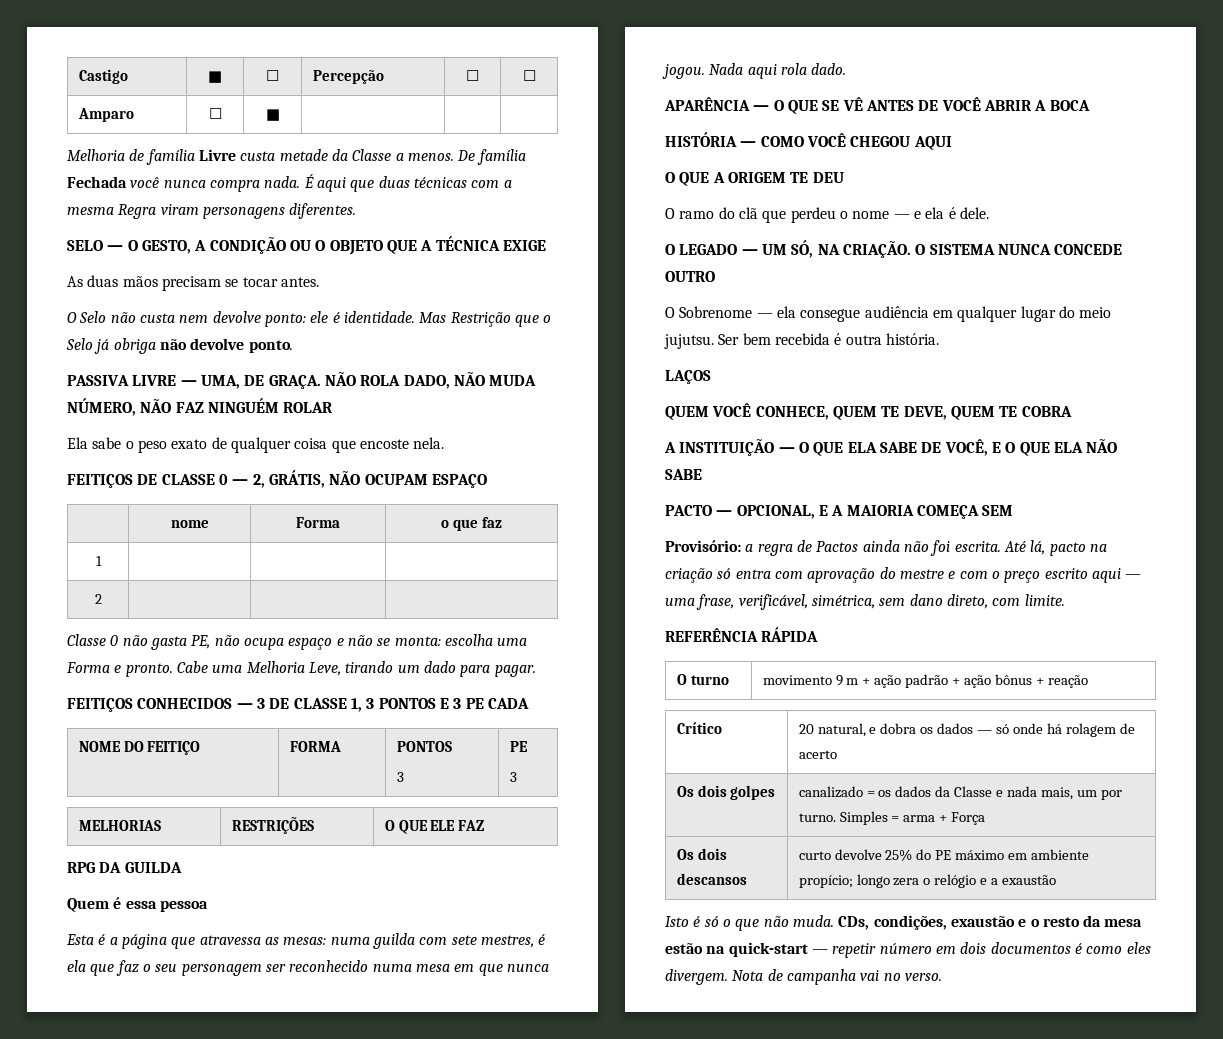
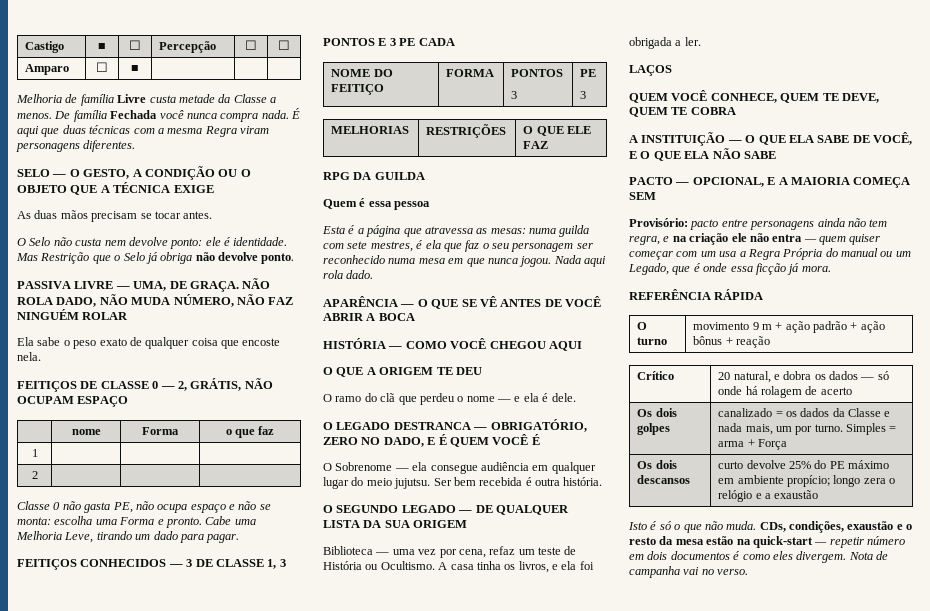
[741,240,1123,258] [665,271,715,282] — UM SÓ, NA CRIAÇÃO. O SISTEMA NUNCA CONCEDE OUTRO -> [393,419,587,432] [323,434,540,447] DESTRANCA — OBRIGATÓRIO, ZERO NO DADO, E É QUEM VOCÊ É
(939, 339) none -> [323,505,569,515] [323,520,468,528] [323,546,577,558] [323,561,594,573] [629,37,701,49] // O SEGUNDO LEGADO — DE QUALQUER LISTA DA SUA ORIGEM // Biblioteca — uma vez por cena, refaz um teste de História ou Ocultismo. A casa tinha os livros, e ela foi obrigada a ler.
[745,540,1107,556] [665,567,1142,583] [665,594,1065,610] a regra de Pactos ainda não foi escrita. Até lá, pacto na criação só entra com aprovação do mestre e com o preço escrito aqui — uma frase, verificável, simétrica, sem dano direto, com limite. -> [690,218,888,230] [629,233,881,245] [629,248,911,260] [628,263,831,275] pacto entre personagens ainda não tem regra, e na criação ele não entra — quem quiser começar com um usa a Regra Própria do manual ou um Legado, que é onde essa ficção já mora.

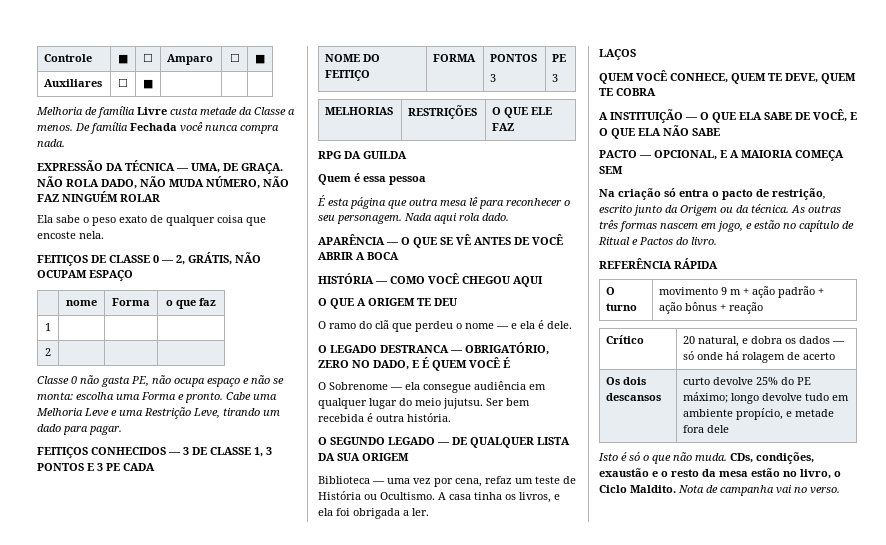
[25,41,65,53] Castigo -> [44,54,93,62] Controle
[159,41,217,53] [245,40,257,50] [278,40,290,50] [25,64,70,75] Percepção | ☐ | ☐ // Amparo -> [167,54,214,65] [229,53,240,62] [255,54,265,64] [44,79,103,87] Amparo | ☐ | ■ // Auxiliares
[291,108,300,119] [17,125,269,137] [16,140,136,152] [17,166,251,180] [17,182,214,195] [17,210,213,222] [17,237,288,249] [16,252,295,264] [17,281,114,289] É aqui que duas técnicas com a mesma Regra viram personagens diferentes. // SELO — O GESTO, A CONDIÇÃO OU O OBJETO QUE A TÉCNICA EXIGE // As duas mãos precisam se tocar antes. // O Selo não custa nem devolve ponto: ele é identidade. Mas Restrição que o Selo já obriga não devolve ponto. // PASSIVA LIVRE -> [37,160,175,171] // EXPRESSÃO DA TÉCNICA
(62, 535) none -> [84,407,191,419] Leve e uma Restrição
[322,225,590,237] [323,240,593,252] [323,255,552,267] Esta é a página que atravessa as mesas: numa guilda com sete mestres, é ela que faz o seu personagem ser reconhecido numa mesa em que nunca jogou. -> [317,195,570,209] [318,215,402,224] É esta página que outra mesa lê para reconhecer o seu personagem.
[629,218,888,230] [629,233,881,245] [629,248,911,260] [628,263,831,275] Provisório: pacto entre personagens ainda não tem regra, e na criação ele não entra — quem quiser começar com um usa a Regra Própria do manual ou um Legado, que é onde essa ficção já mora. -> [599,188,826,200] [599,204,841,216] [599,220,854,232] [598,237,717,246] Na criação só entra o pacto de restrição, escrito junto da Origem ou da técnica. As outras três formas nascem em jogo, e estão no capítulo de Ritual e Pactos do livro.
[637,408,677,417] [637,423,671,435] [718,408,891,417] [718,423,897,435] [718,439,787,450] // Os dois golpes | canalizado = os dados da Classe e nada mais, um por turno. Simples = arma + Força -> (836, 356) none
[848,460,890,469] [718,475,896,487] [718,490,819,502] máximo em ambiente propício; longo zera o relógio e a exaustão -> [683,392,850,404] [683,408,835,420] [683,425,730,433] máximo; longo devolve tudo em ambiente propício, e metade fora dele
[736,536,905,548] [629,551,847,563] na quick-start — repetir número em dois documentos é como eles divergem. -> [783,469,841,479] [599,485,676,493] no livro, o Ciclo Maldito.

